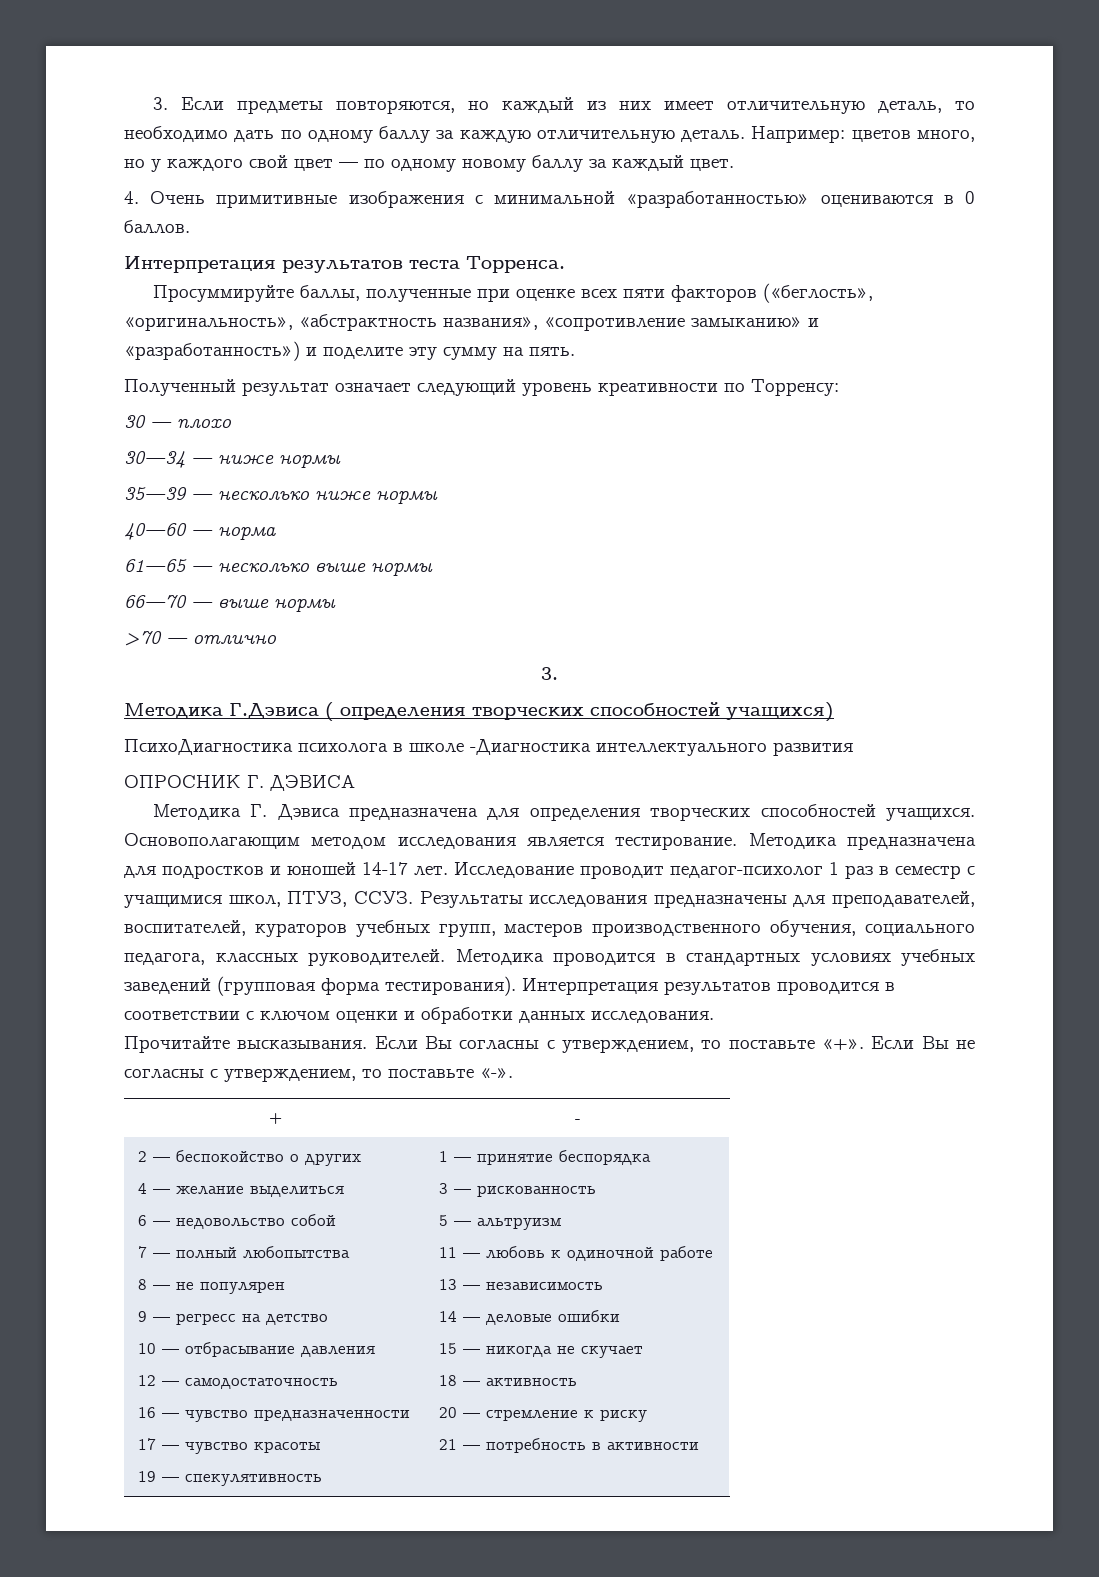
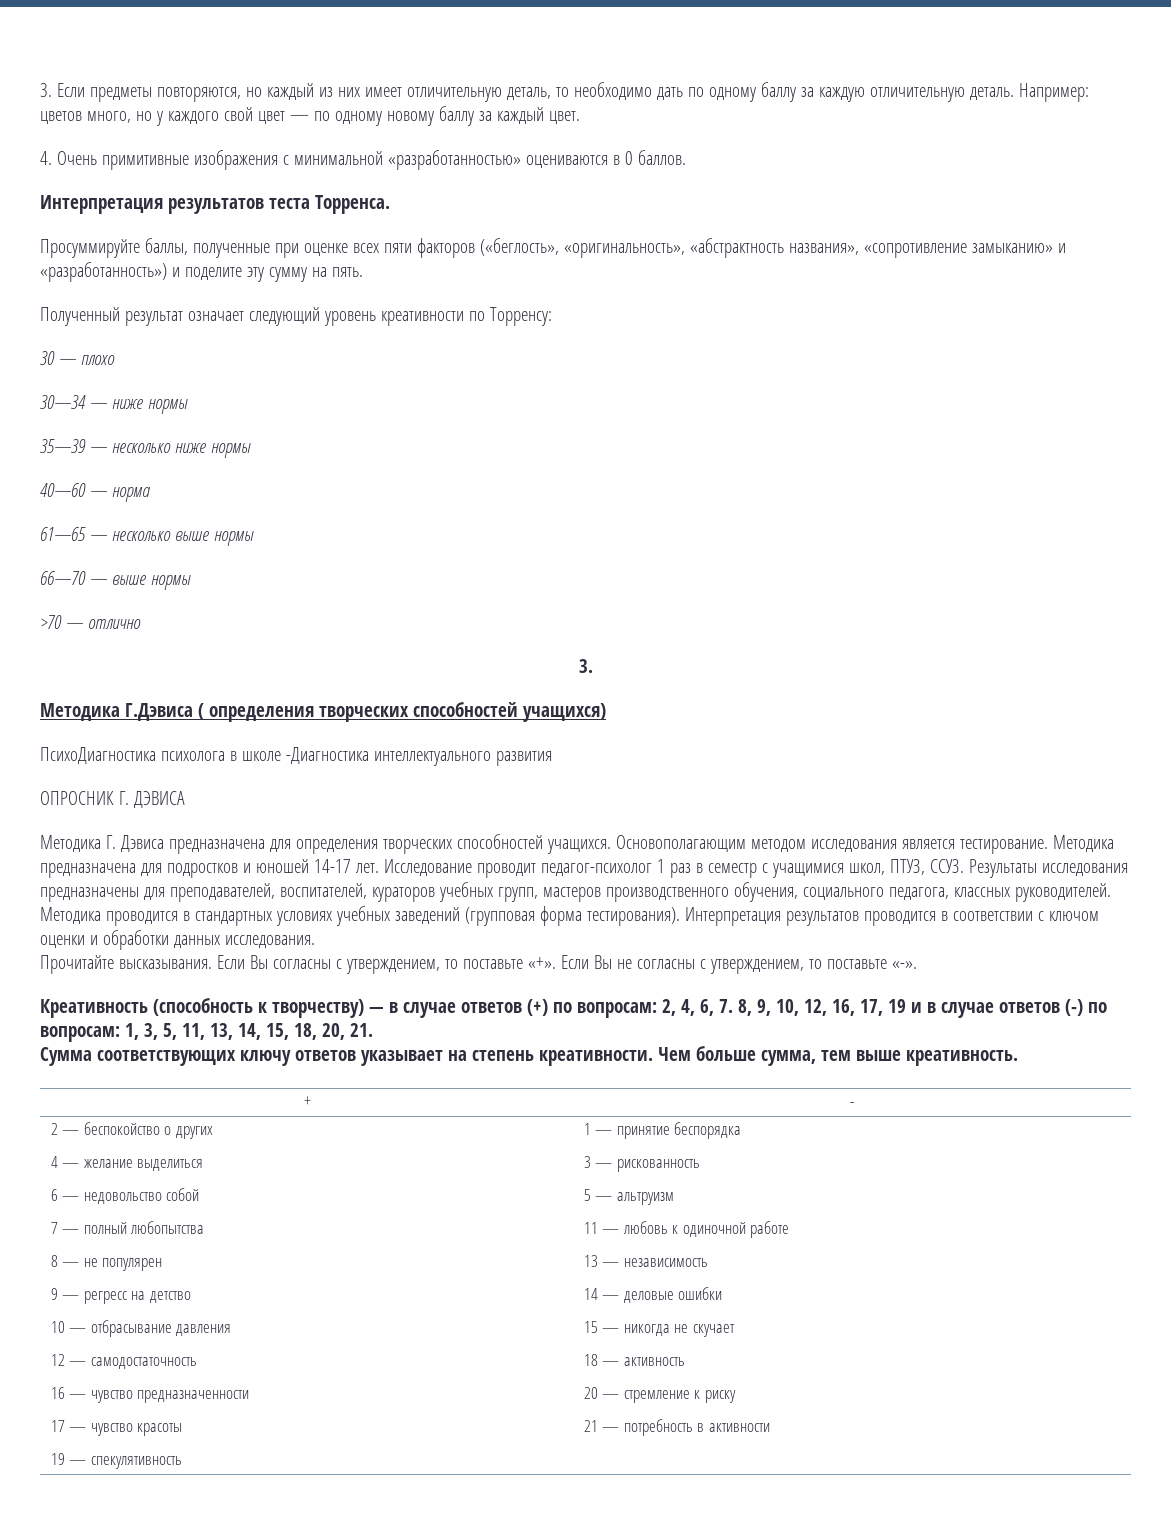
(513, 1073) none -> [40,998,1107,1018] [40,1023,373,1042] [40,1046,1018,1066] // Креативность (способность к творчеству) — в случае ответов (+) по вопросам: 2, 4, 6, 7. 8, 9, 10, 12, 16, 17, 19 и в случае ответов (-) по вопросам: 1, 3, 5, 11, 13, 14, 15, 18, 20, 21. // Сумма соответствующих ключу ответов указывает на степень креативности. Чем больше сумма, тем выше креативность.

